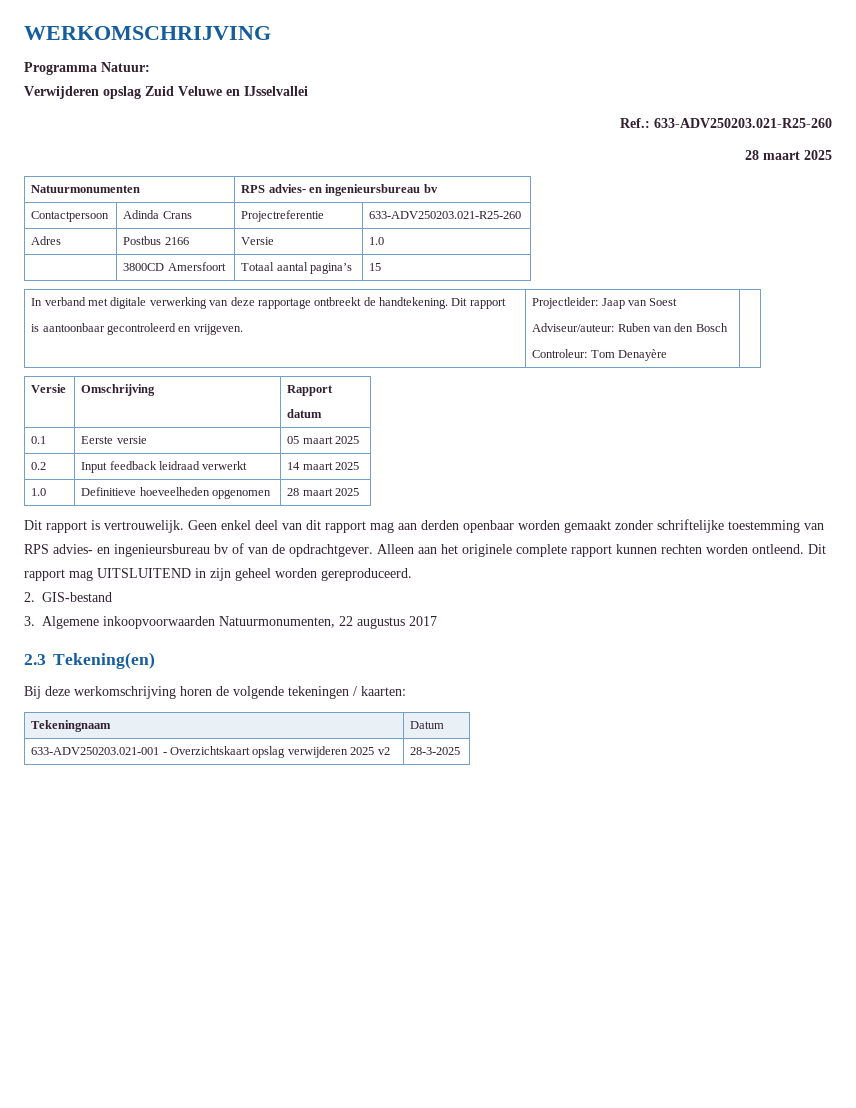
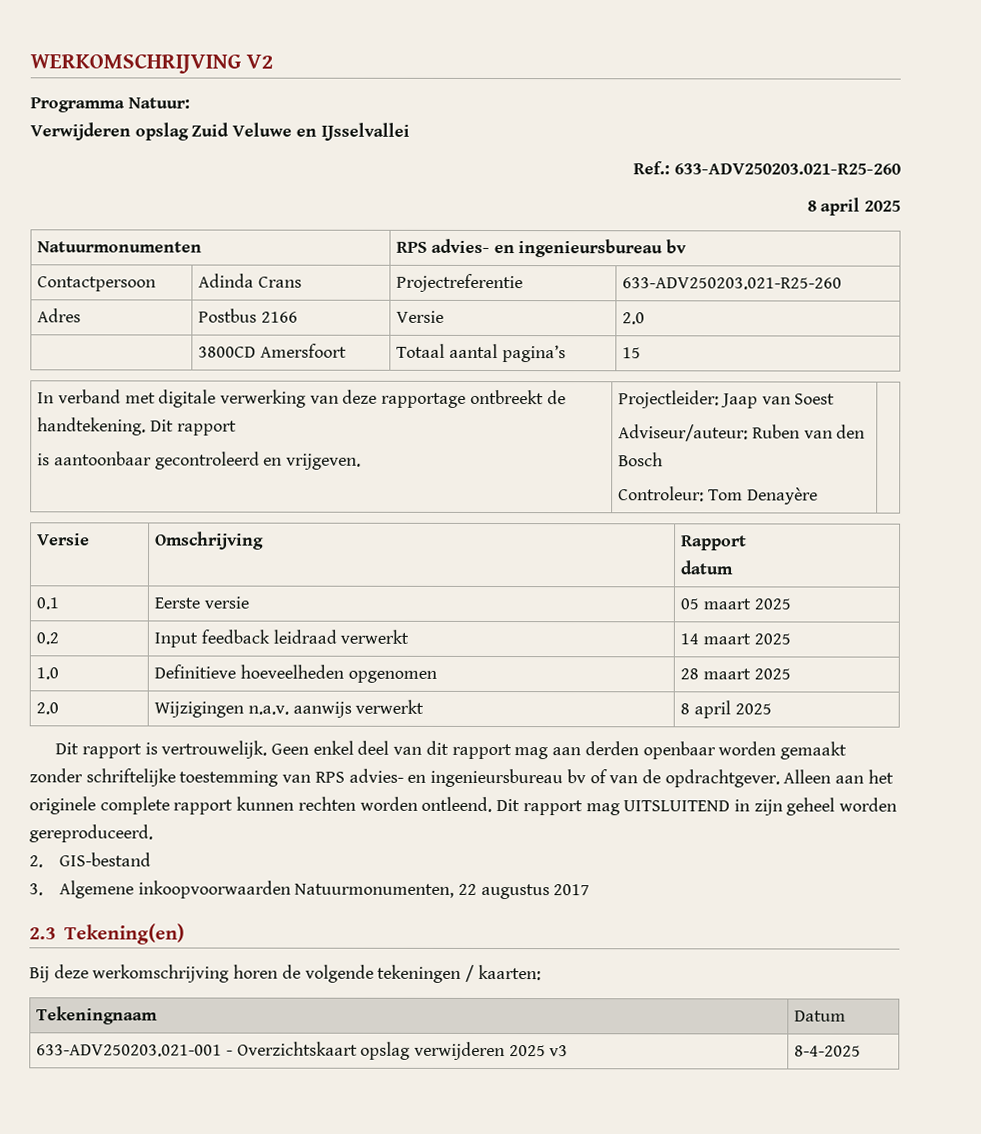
(271, 33) none -> [246,54,273,69] V2
[745,150,800,160] 28 maart -> [806,197,861,216] 8 april
[369,237,385,245] 1.0 -> [622,312,646,325] 2.0
(360, 492) none -> [36,702,60,715] [154,699,425,718] [680,700,772,719] // 2.0 | Wijzigingen n.a.v. aanwijs verwerkt | 8 april 2025
[377,747,390,755] [410,747,461,755] v2 | 28-3-2025 -> [549,1045,569,1057] [794,1045,862,1057] v3 | 8-4-2025

